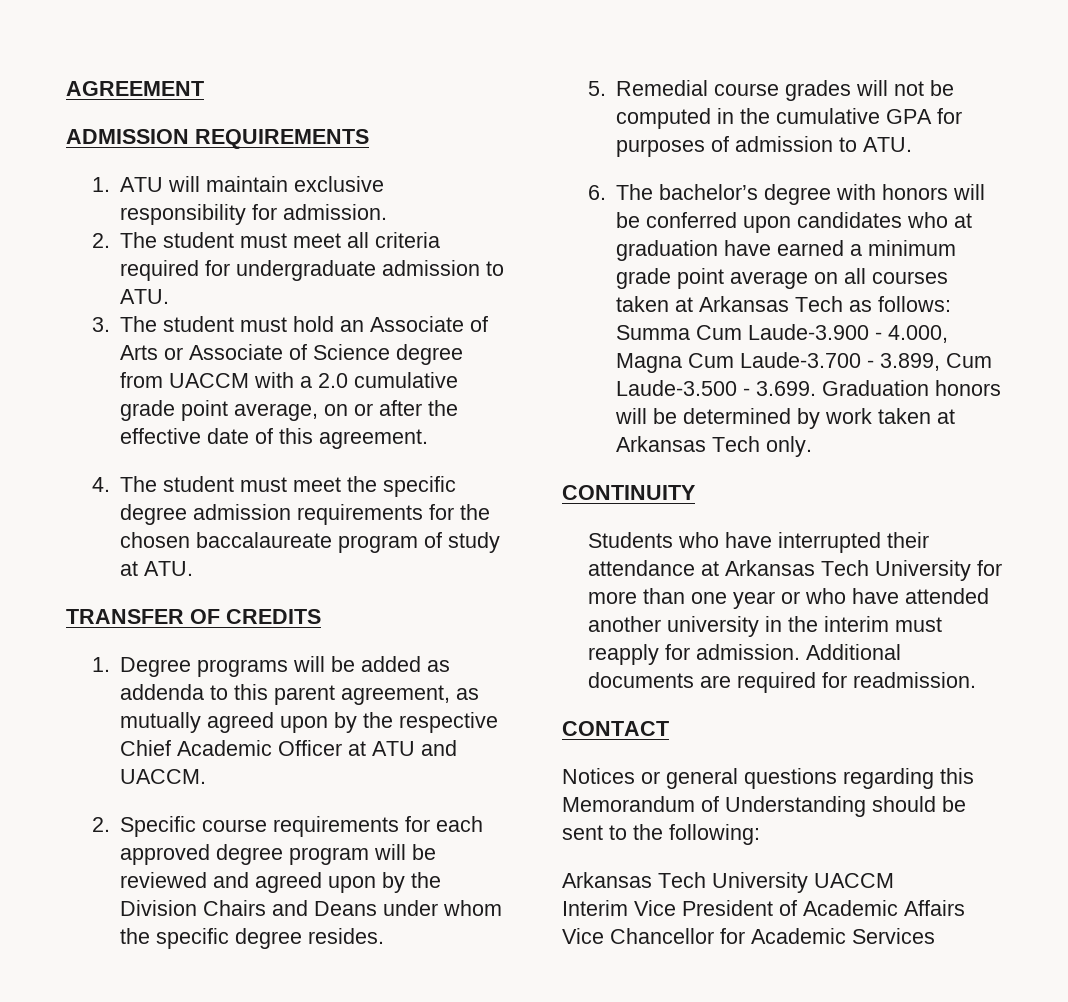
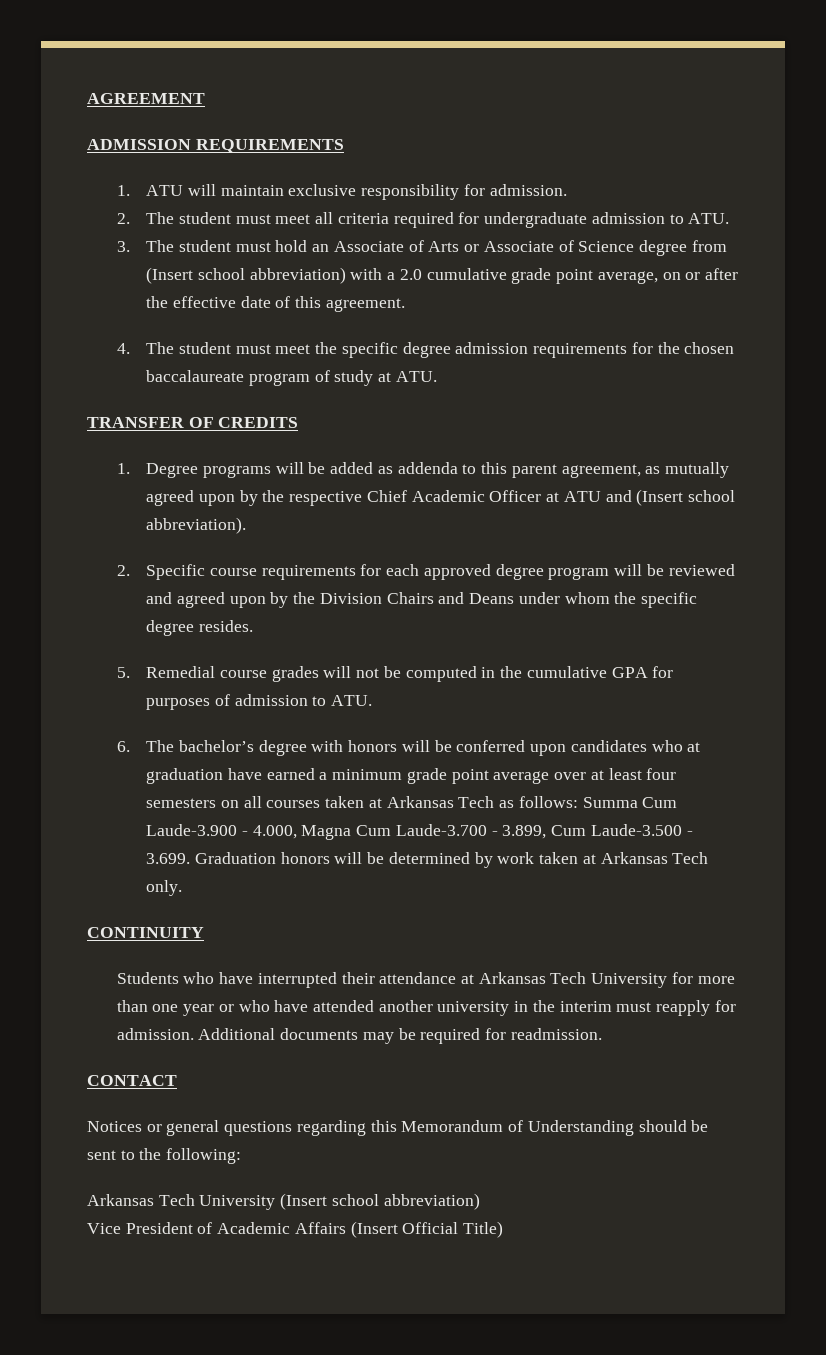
[169,373,250,388] UACCM -> [146,267,346,284] (Insert school abbreviation)
[120,769,207,784] UACCM. -> [636,489,735,506] [146,517,247,534] (Insert school abbreviation).
(809, 280) none -> [554,768,677,780] [146,798,217,808] over at least four semesters
[699,675,731,688] are -> [362,1028,416,1044] may be
[814,873,894,888] [562,900,628,916] UACCM // Interim -> [280,1193,480,1210] (Insert school abbreviation) //
[562,928,935,944] Vice Chancellor for Academic Services -> [350,1221,504,1238] (Insert Official Title)

